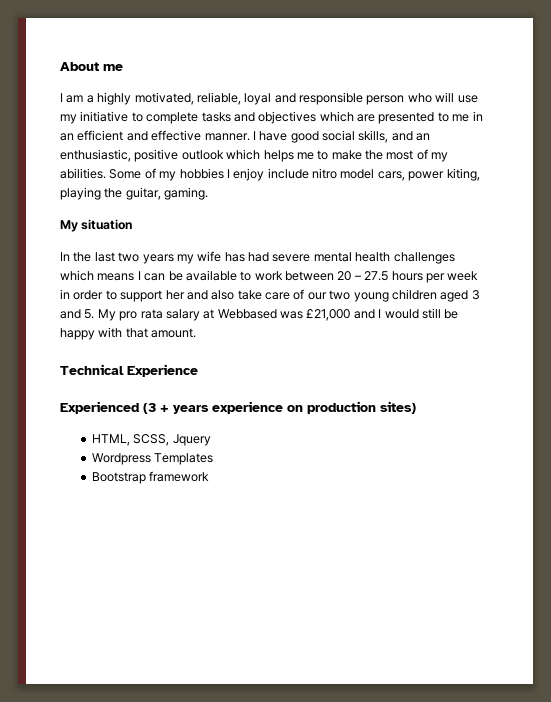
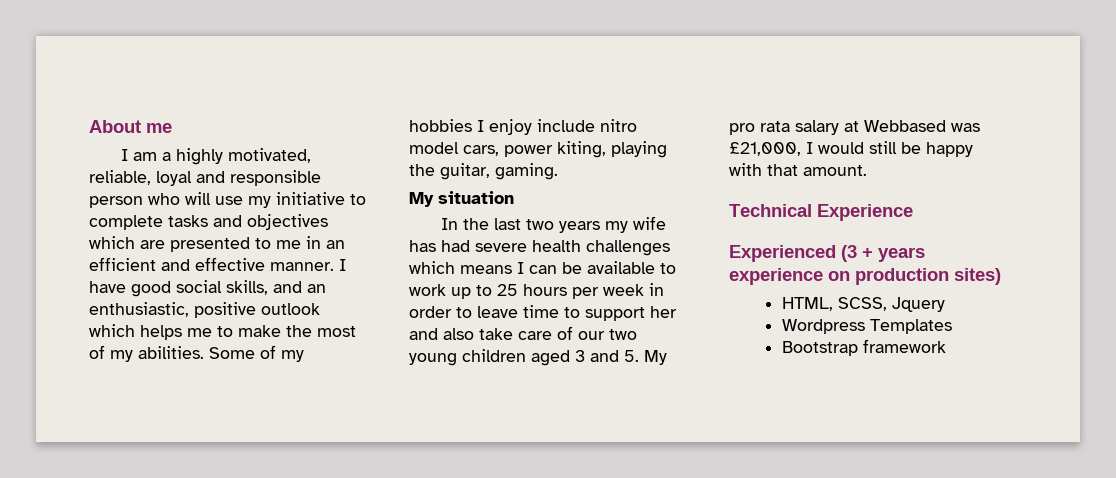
[313,252,352,262] mental -> (527, 247) none
[285,271,389,281] between 20 – 27.5 -> [451,284,518,299] up to 25
(117, 295) none -> [477,305,580,318] leave time to
[306,309,375,321] £21,000 and -> [729,142,801,156] £21,000,

